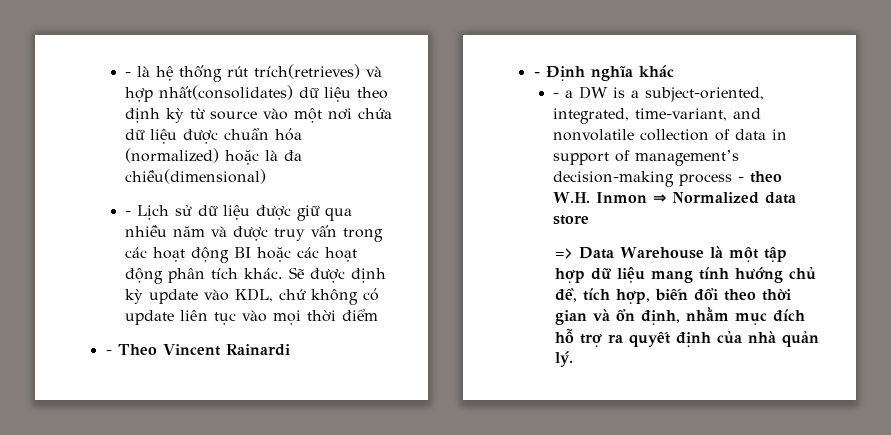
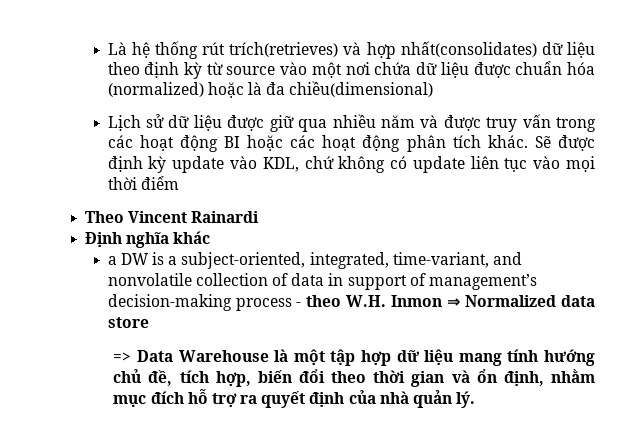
[125,66,151,77] - là -> [107,42,127,55] Là
[125,211,132,216] - -> (434, 89) none
[105,350,112,355] - -> (179, 183) none
[533,72,540,77] - -> (260, 217) none
[553,93,560,98] - -> (211, 237) none

